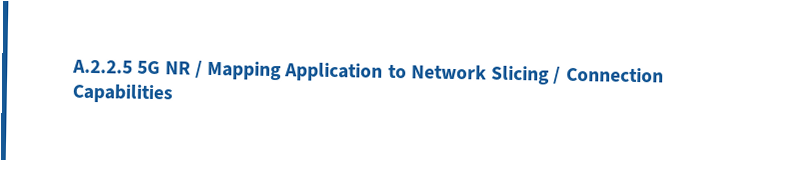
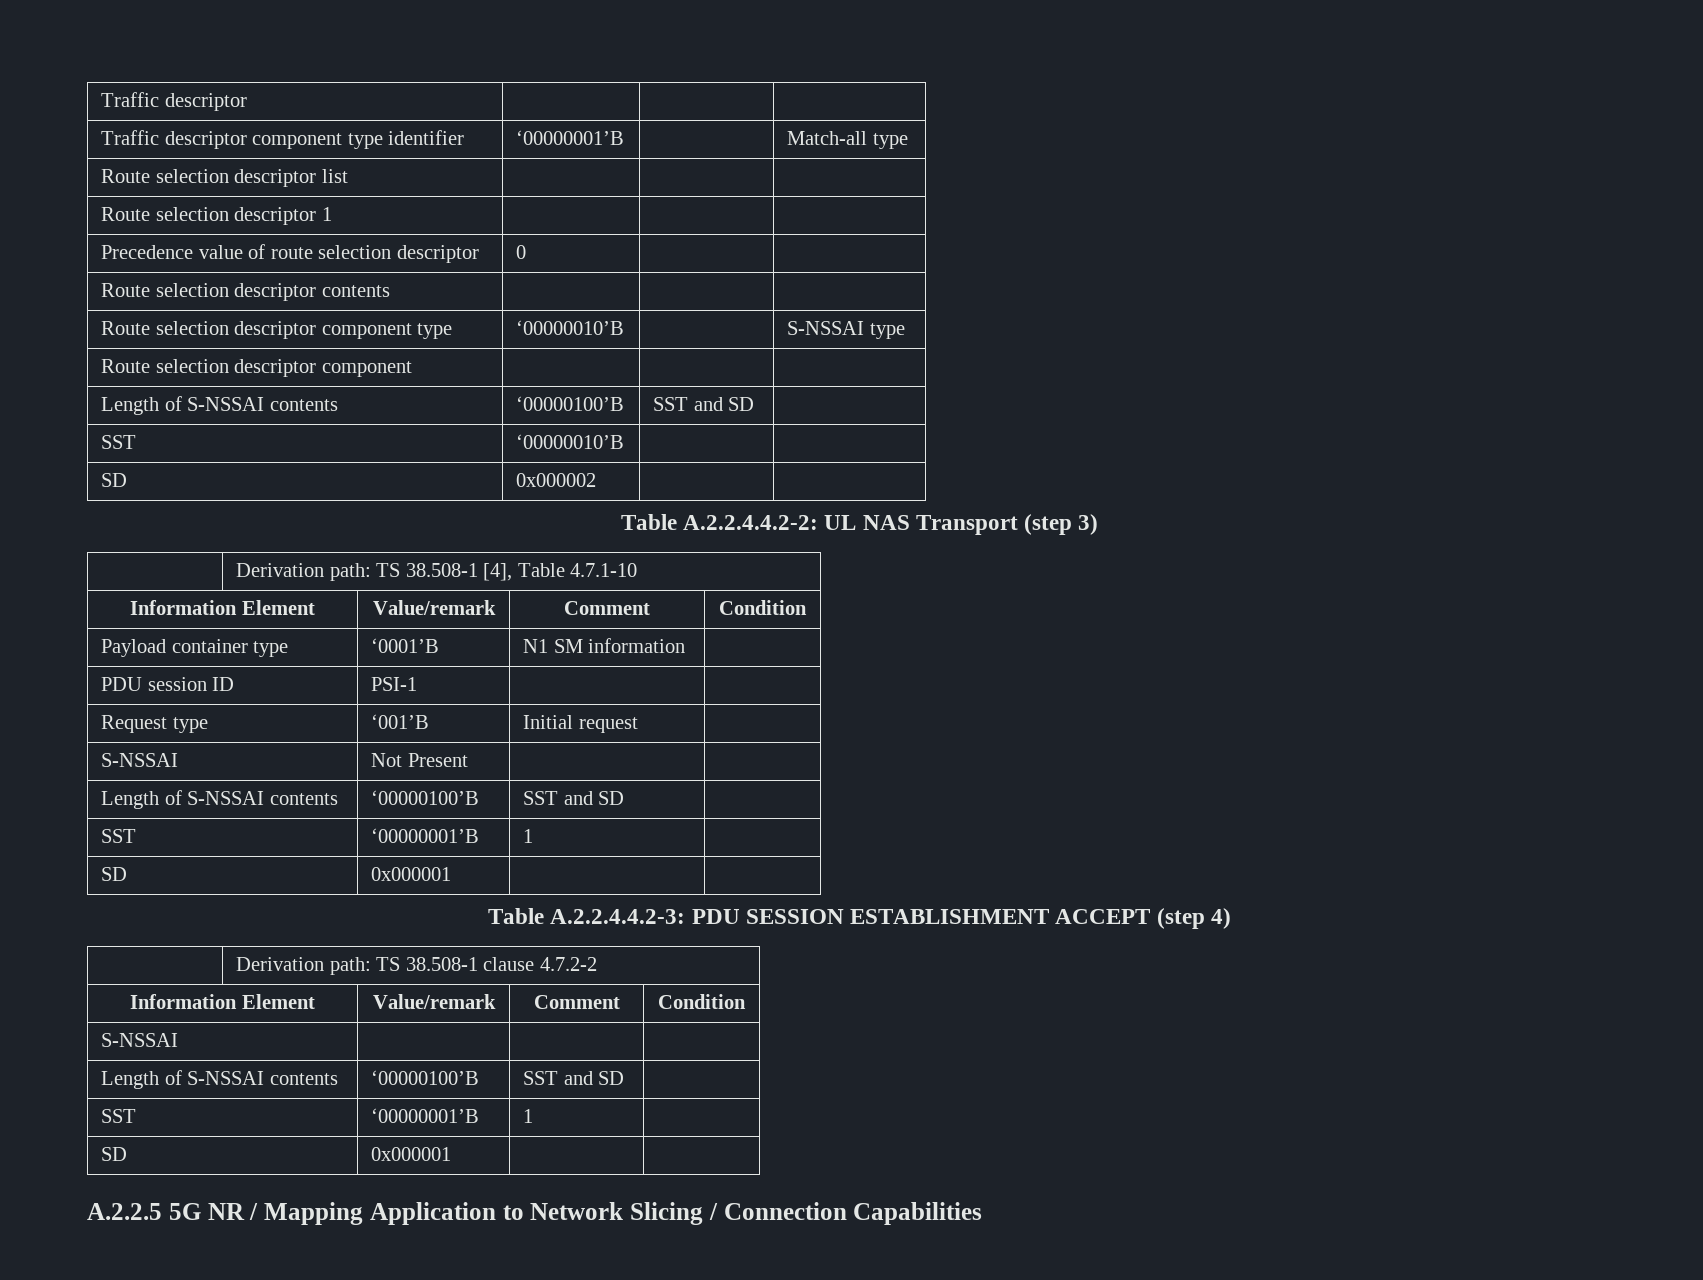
(72, 66) none -> [101,92,247,111] [101,130,465,149] [516,130,625,145] [787,131,908,149] [101,169,348,187] [101,207,332,225] [101,244,479,263] [516,245,527,259] [101,283,390,301] [101,321,453,339] [516,320,625,335] [787,321,905,339] [101,359,412,377] [101,396,338,415] [516,396,625,411] [653,397,755,411] [101,435,137,449] [516,434,625,449] [101,473,128,487] [516,473,597,487] [620,514,1099,535] [236,563,638,581] [130,600,315,615] [372,600,496,615] [564,601,650,615] [719,600,807,615] [101,639,289,657] [371,638,440,653] [523,638,686,653] [101,677,235,691] [371,677,418,691] [101,715,208,733] [371,714,430,729] [523,715,638,733] [101,753,179,767] [371,753,468,767] [101,790,338,809] [371,790,480,805] [523,791,625,805] [101,829,137,843] [371,828,480,843] [523,829,534,843] [101,867,128,881] [371,867,452,881] [488,908,1231,929] [236,957,597,975] [130,994,315,1009] [372,994,496,1009] [533,995,620,1009] [658,994,746,1009] [101,1033,179,1047] [101,1070,338,1089] [371,1070,480,1085] [523,1071,625,1085] [101,1109,137,1123] [371,1108,480,1123] [523,1109,534,1123] [101,1147,128,1161] [371,1147,452,1161] Traffic descriptor | | | // Traffic descriptor component type identifier | ‘00000001’B | | Match-all type // Route selection descriptor list | | | // Route selection descriptor 1 | | | // Precedence value of route selection descriptor | 0 | | // Route selection descriptor contents | | | // Route selection descriptor component type | ‘00000010’B | | S-NSSAI type // Route selection descriptor component | | | // Length of S-NSSAI contents | ‘00000100’B | SST and SD | // SST | ‘00000010’B | | // SD | 0x000002 | | // Table A.2.2.4.4.2-2: UL NAS Transport (step 3) // | Derivation path: TS 38.508-1 [4], Table 4.7.1-10 // Information Element | Value/remark | Comment | Condition // Payload container type | ‘0001’B | N1 SM information | // PDU session ID | PSI-1 | | // Request type | ‘001’B | Initial request | // S-NSSAI | Not Present | | // Length of S-NSSAI contents | ‘00000100’B | SST and SD | // SST | ‘00000001’B | 1 | // SD | 0x000001 | | // Table A.2.2.4.4.2-3: PDU SESSION ESTABLISHMENT ACCEPT (step 4) // | Derivation path: TS 38.508-1 clause 4.7.2-2 // Information Element | Value/remark | Comment | Condition // S-NSSAI | | | // Length of S-NSSAI contents | ‘00000100’B | SST and SD | // SST | ‘00000001’B | 1 | // SD | 0x000001 | | //

